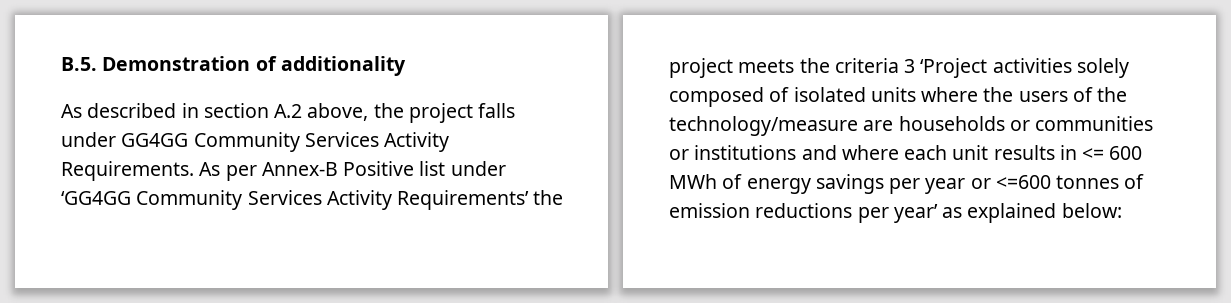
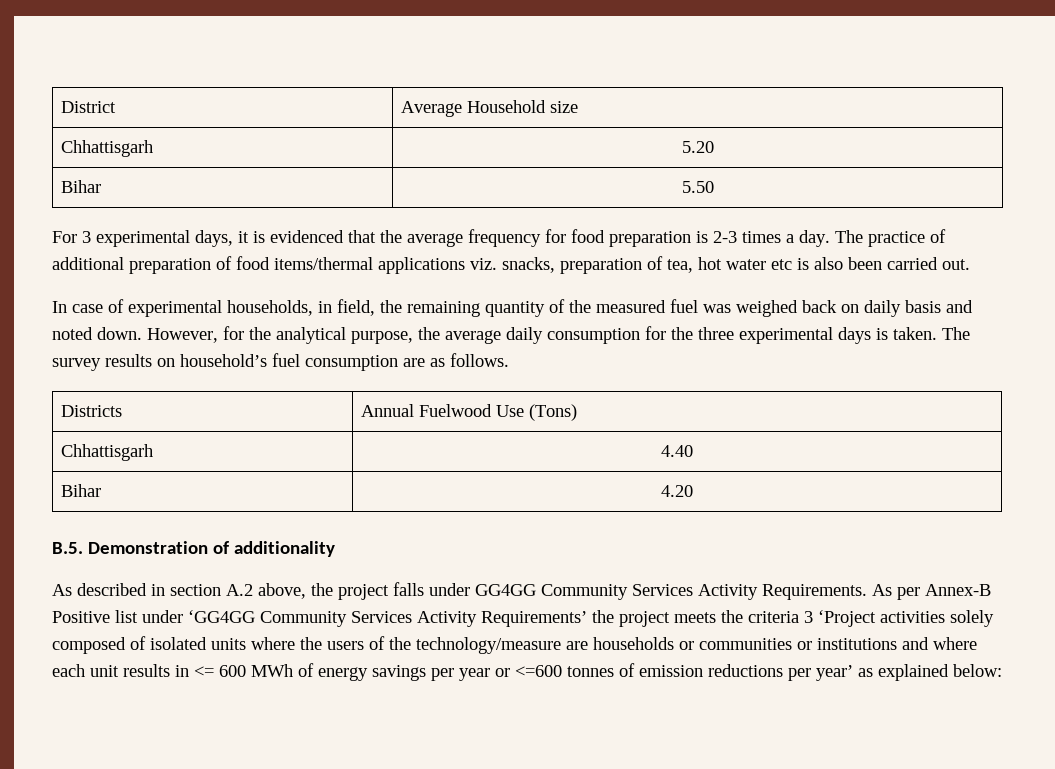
(61, 64) none -> [60,101,116,113] [400,100,578,117] [60,140,153,157] [681,141,714,153] [60,180,101,193] [681,181,714,193] [52,229,946,247] [52,256,970,274] [52,299,973,317] [52,326,970,344] [52,353,509,371] [60,405,122,417] [360,404,577,421] [60,444,153,461] [661,445,693,457] [60,484,101,497] [661,485,693,497] District | Average Household size // Chhattisgarh | 5.20 // Bihar | 5.50 // For 3 experimental days, it is evidenced that the average frequency for food preparation is 2-3 times a day. The practice of additional preparation of food items/thermal applications viz. snacks, preparation of tea, hot water etc is also been carried out. // In case of experimental households, in field, the remaining quantity of the measured fuel was weighed back on daily basis and noted down. However, for the analytical purpose, the average daily consumption for the three experimental days is taken. The survey results on household’s fuel consumption are as follows. // Districts | Annual Fuelwood Use (Tons) // Chhattisgarh | 4.40 // Bihar | 4.20 //

